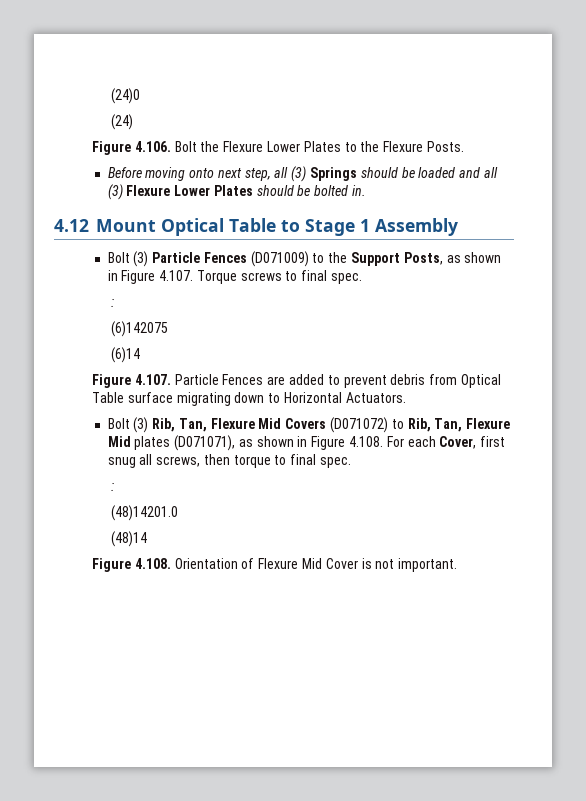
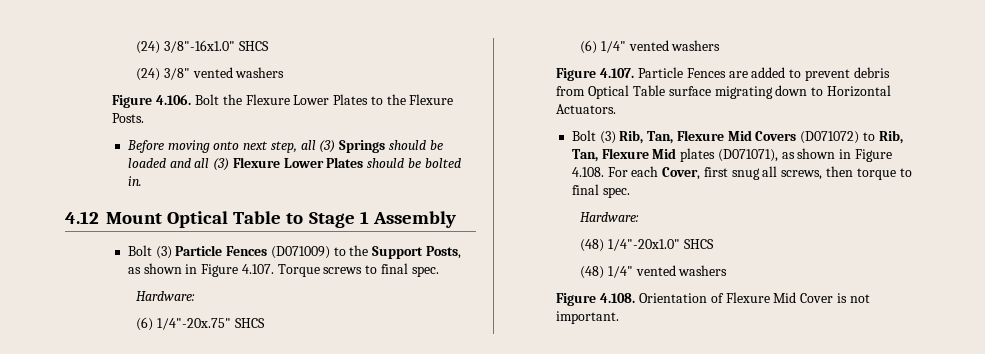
[111,88,141,104] [111,114,134,130] (24)0 // (24) -> [136,40,269,54] [136,67,285,81] (24) 3/8"-16x1.0" SHCS // (24) 3/8" vented washers
[111,299,115,307] [111,321,169,337] [111,347,141,363] : // (6)142075 // (6)14 -> [136,291,196,301] [136,317,265,331] [580,40,721,54] Hardware: // (6) 1/4"-20x.75" SHCS // (6) 1/4" vented washers
[111,483,115,491] [111,505,179,521] [111,531,148,547] : // (48)14201.0 // (48)14 -> [580,212,640,222] [580,239,714,252] [580,265,728,279] Hardware: // (48) 1/4"-20x1.0" SHCS // (48) 1/4" vented washers

